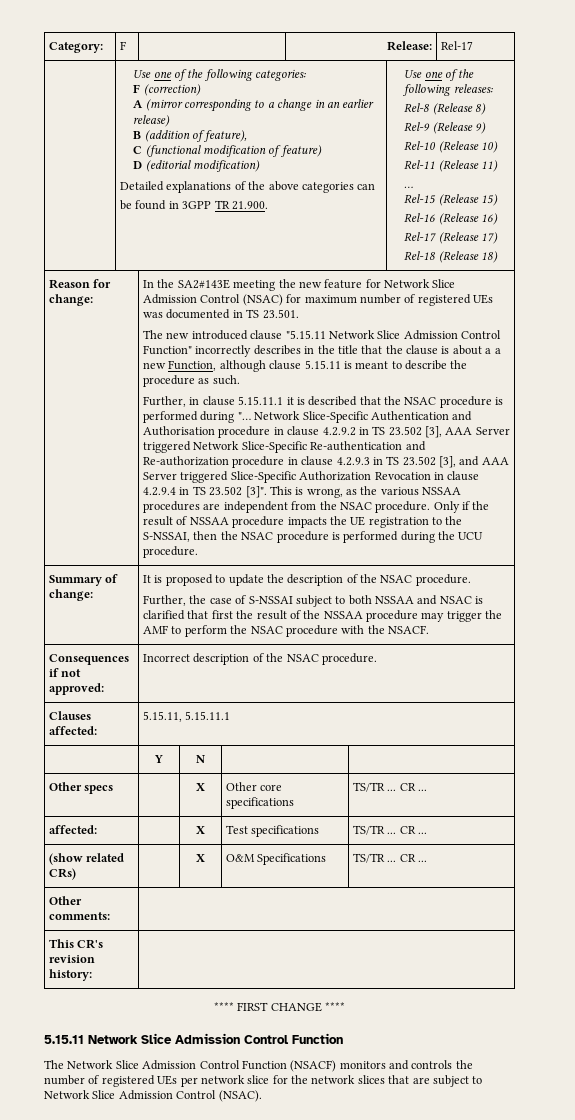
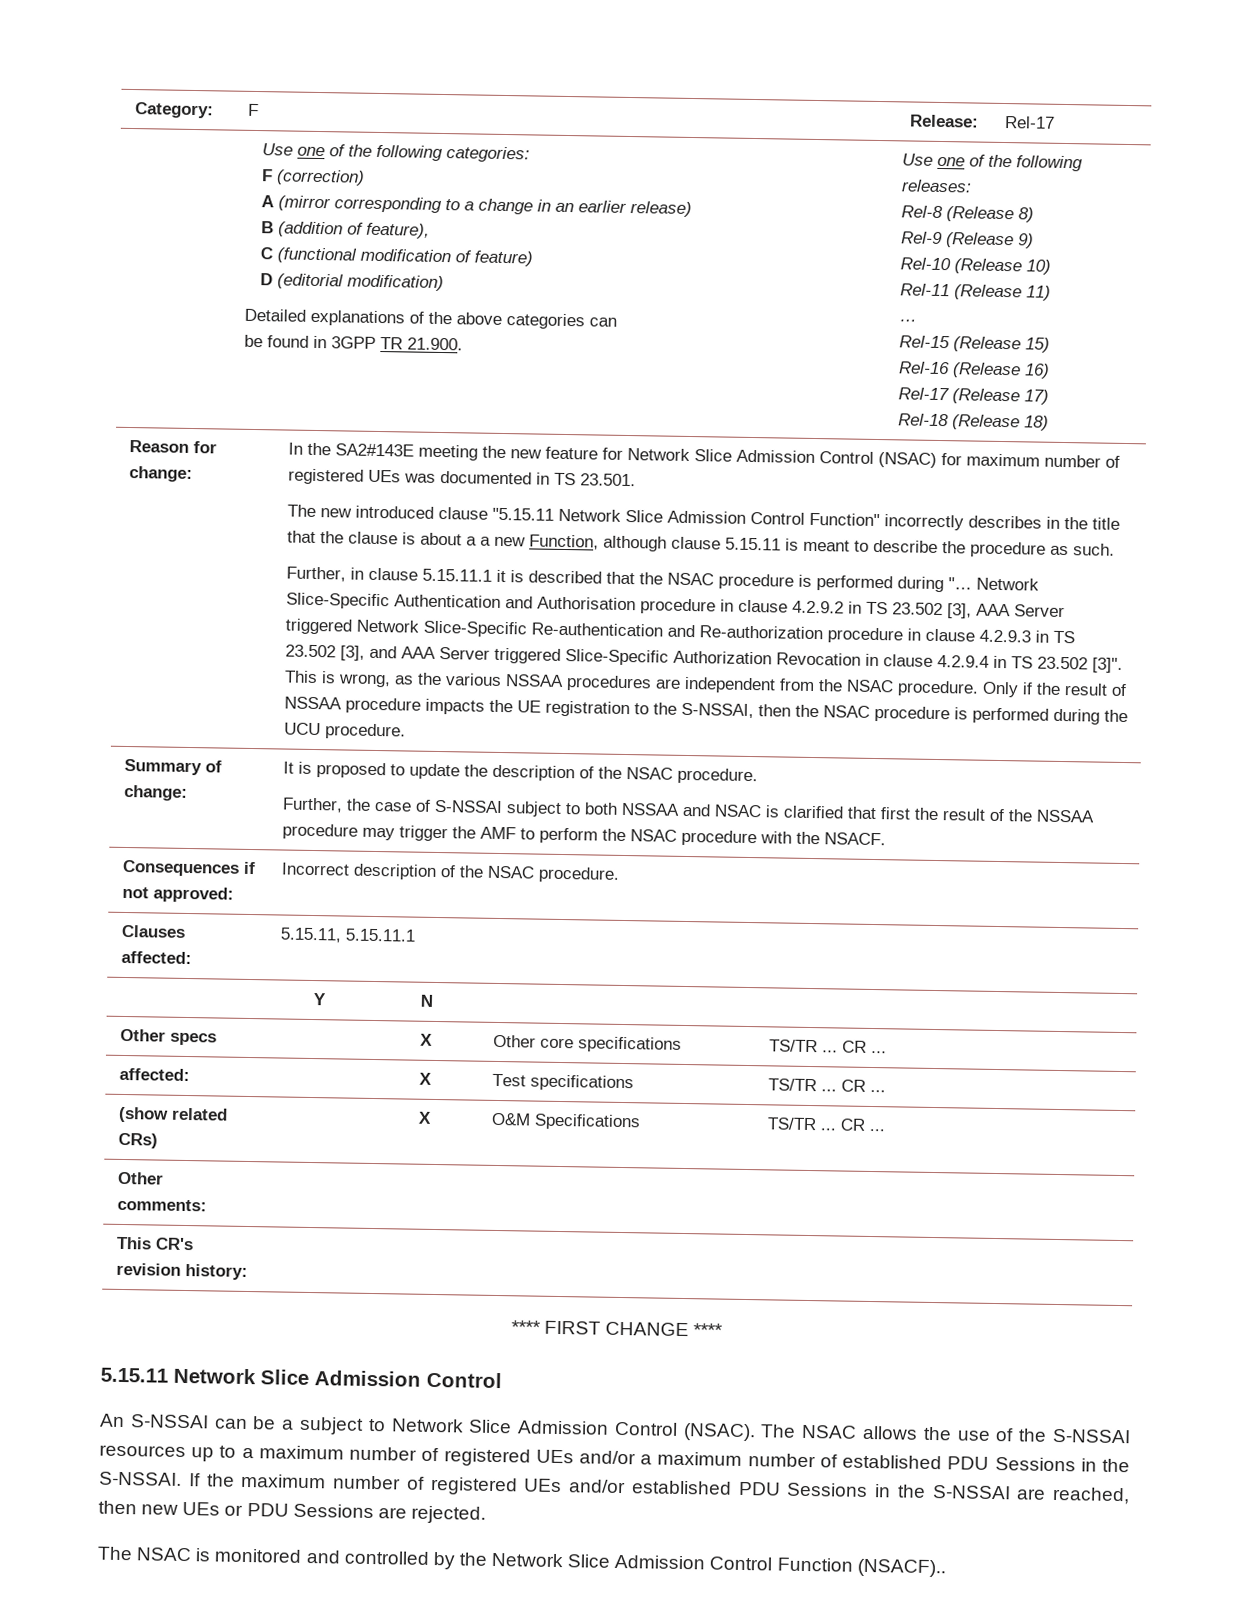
[292,1033,343,1044] [44,1060,473,1072] [44,1075,430,1087] Function // The Network Slice Admission Control Function (NSACF) monitors and controls the number of registered UEs per network slice for the network slices that are -> [99,1413,295,1430] // An S-NSSAI can be a
(262, 1096) none -> [760,1424,1131,1444] [99,1444,1130,1473] [99,1471,1130,1505] [98,1500,486,1524] [97,1546,946,1578] The NSAC allows the use of the S-NSSAI resources up to a maximum number of registered UEs and/or a maximum number of established PDU Sessions in the S-NSSAI. If the maximum number of registered UEs and/or established PDU Sessions in the S-NSSAI are reached, then new UEs or PDU Sessions are rejected. // The NSAC is monitored and controlled by the Network Slice Admission Control Function (NSACF)..

